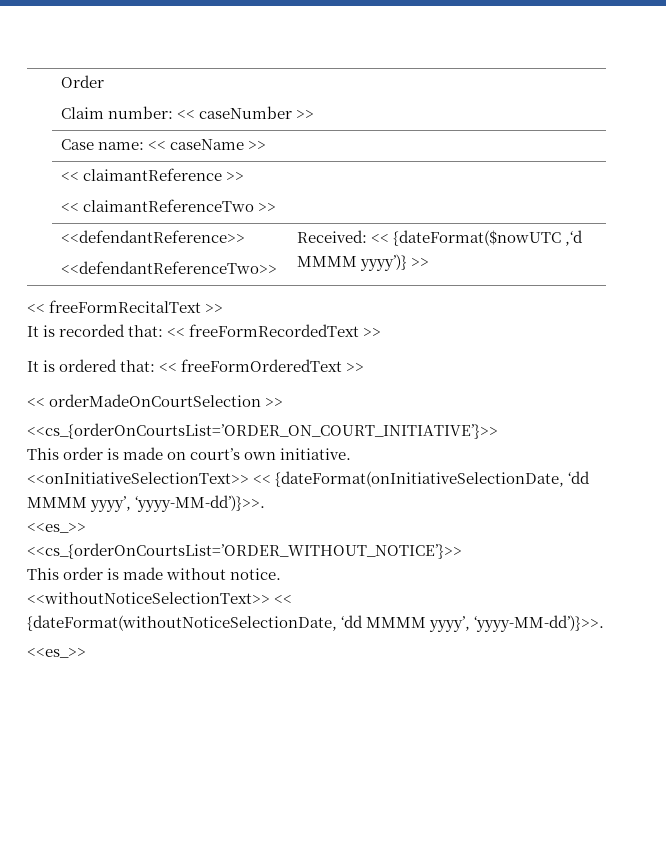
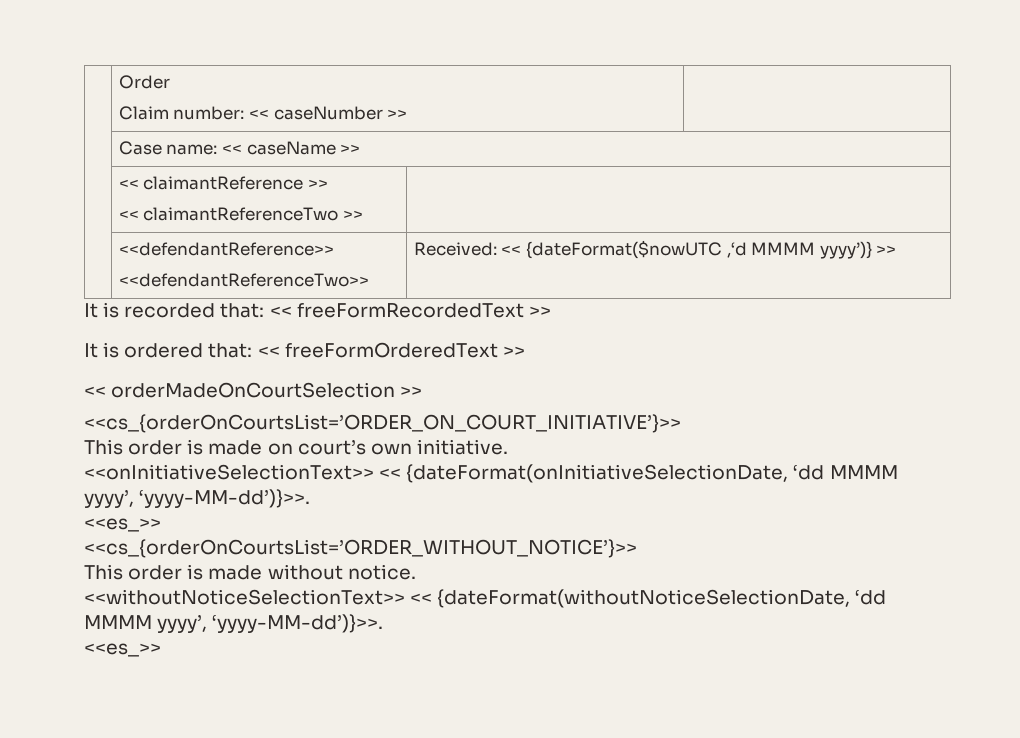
[27,300,224,313] // << freeFormRecitalText >> -> (897, 250) none

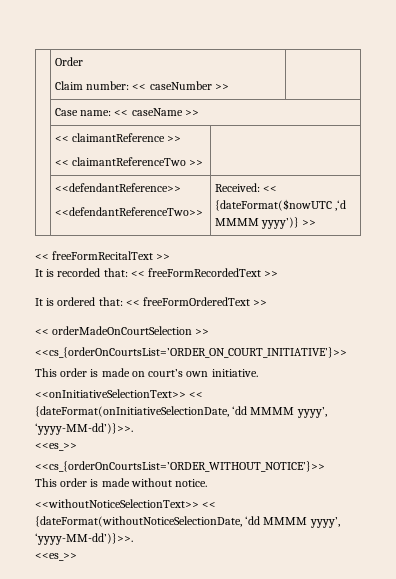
(897, 250) none -> [35,251,171,260] // << freeFormRecitalText >>

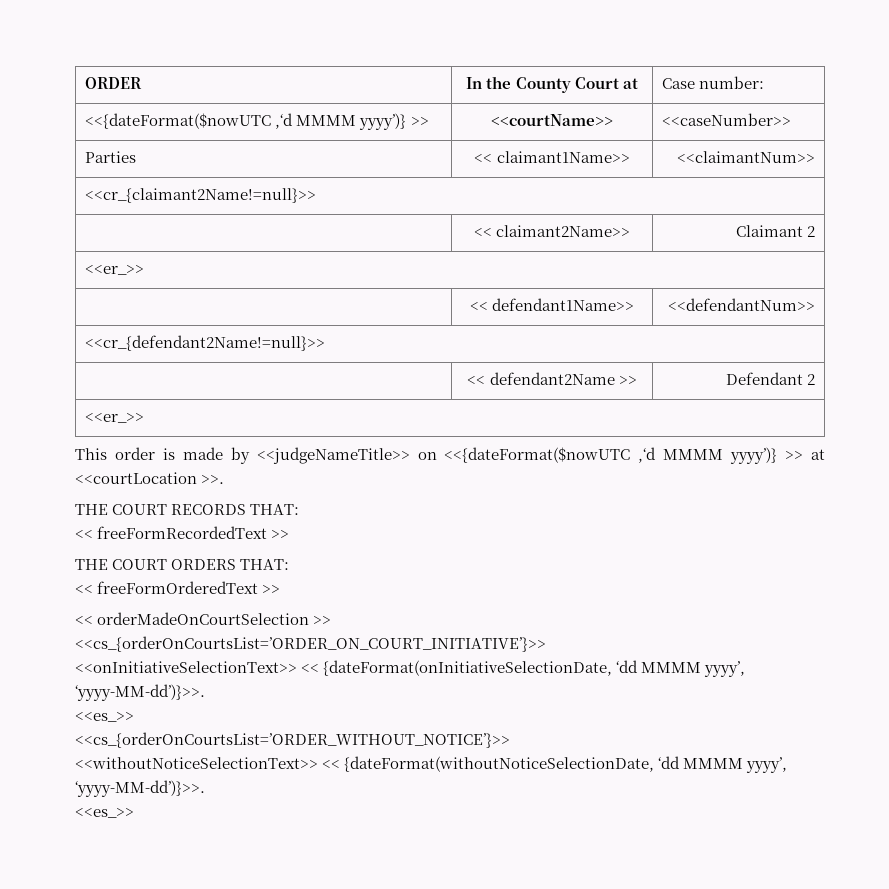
[54,57,83,66] [54,81,229,90] [54,108,199,116] [54,133,182,142] [54,157,204,166] [54,183,181,192] [54,207,203,216] [214,183,278,192] [214,199,347,211] [214,217,317,229] [35,251,171,260] [35,268,128,277] | Order // Claim number: << caseNumber >> | // | Case name: << caseName >> // | << claimantReference >> // << claimantReferenceTwo >> | // | <<defendantReference>> // <<defendantReferenceTwo>> | Received: << {dateFormat($nowUTC ,‘d MMMM yyyy’)} >> // << freeFormRecitalText >> // It is recorded that: -> [85,77,143,89] [466,76,638,93] [662,76,765,89] [85,113,429,130] [491,114,613,126] [662,113,792,126] [85,151,137,163] [474,151,630,163] [676,151,815,163] [85,188,317,203] [473,225,631,237] [735,225,815,237] [85,265,145,275] [469,298,635,311] [667,298,815,311] [85,335,326,351] [467,372,637,385] [725,372,815,385] [85,413,145,423] [75,447,825,464] [75,472,225,484] [75,504,300,515] ORDER | In the County Court at | Case number: // <<{dateFormat($nowUTC ,‘d MMMM yyyy’)} >> | <<courtName>> | <<caseNumber>> // Parties | << claimant1Name>> | <<claimantNum>> // <<cr_{claimant2Name!=null}>> // | << claimant2Name>> | Claimant 2 // <<er_>> // | << defendant1Name>> | <<defendantNum>> // <<cr_{defendant2Name!=null}>> // | << defendant2Name >> | Defendant 2 // <<er_>> // This order is made by <<judgeNameTitle>> on <<{dateFormat($nowUTC ,‘d MMMM yyyy’)} >> at <<courtLocation >>. // THE COURT RECORDS THAT: //
[35,297,123,306] It is ordered that: -> [75,559,290,570] THE COURT ORDERS THAT: //
[35,368,258,377] // This order is made on court’s own initiative. -> (546, 644) none
[35,478,208,487] // This order is made without notice. -> (510, 740) none

